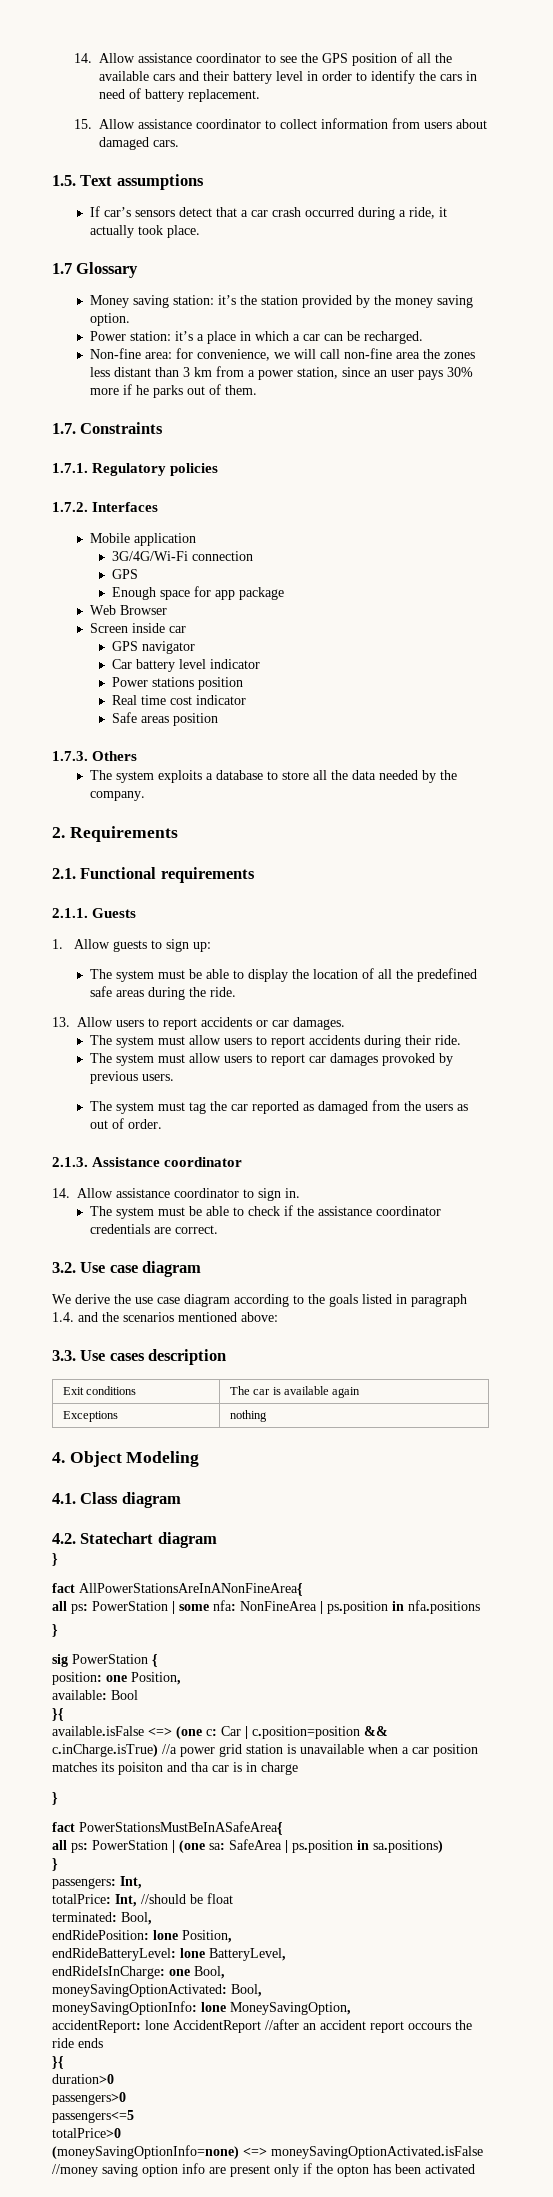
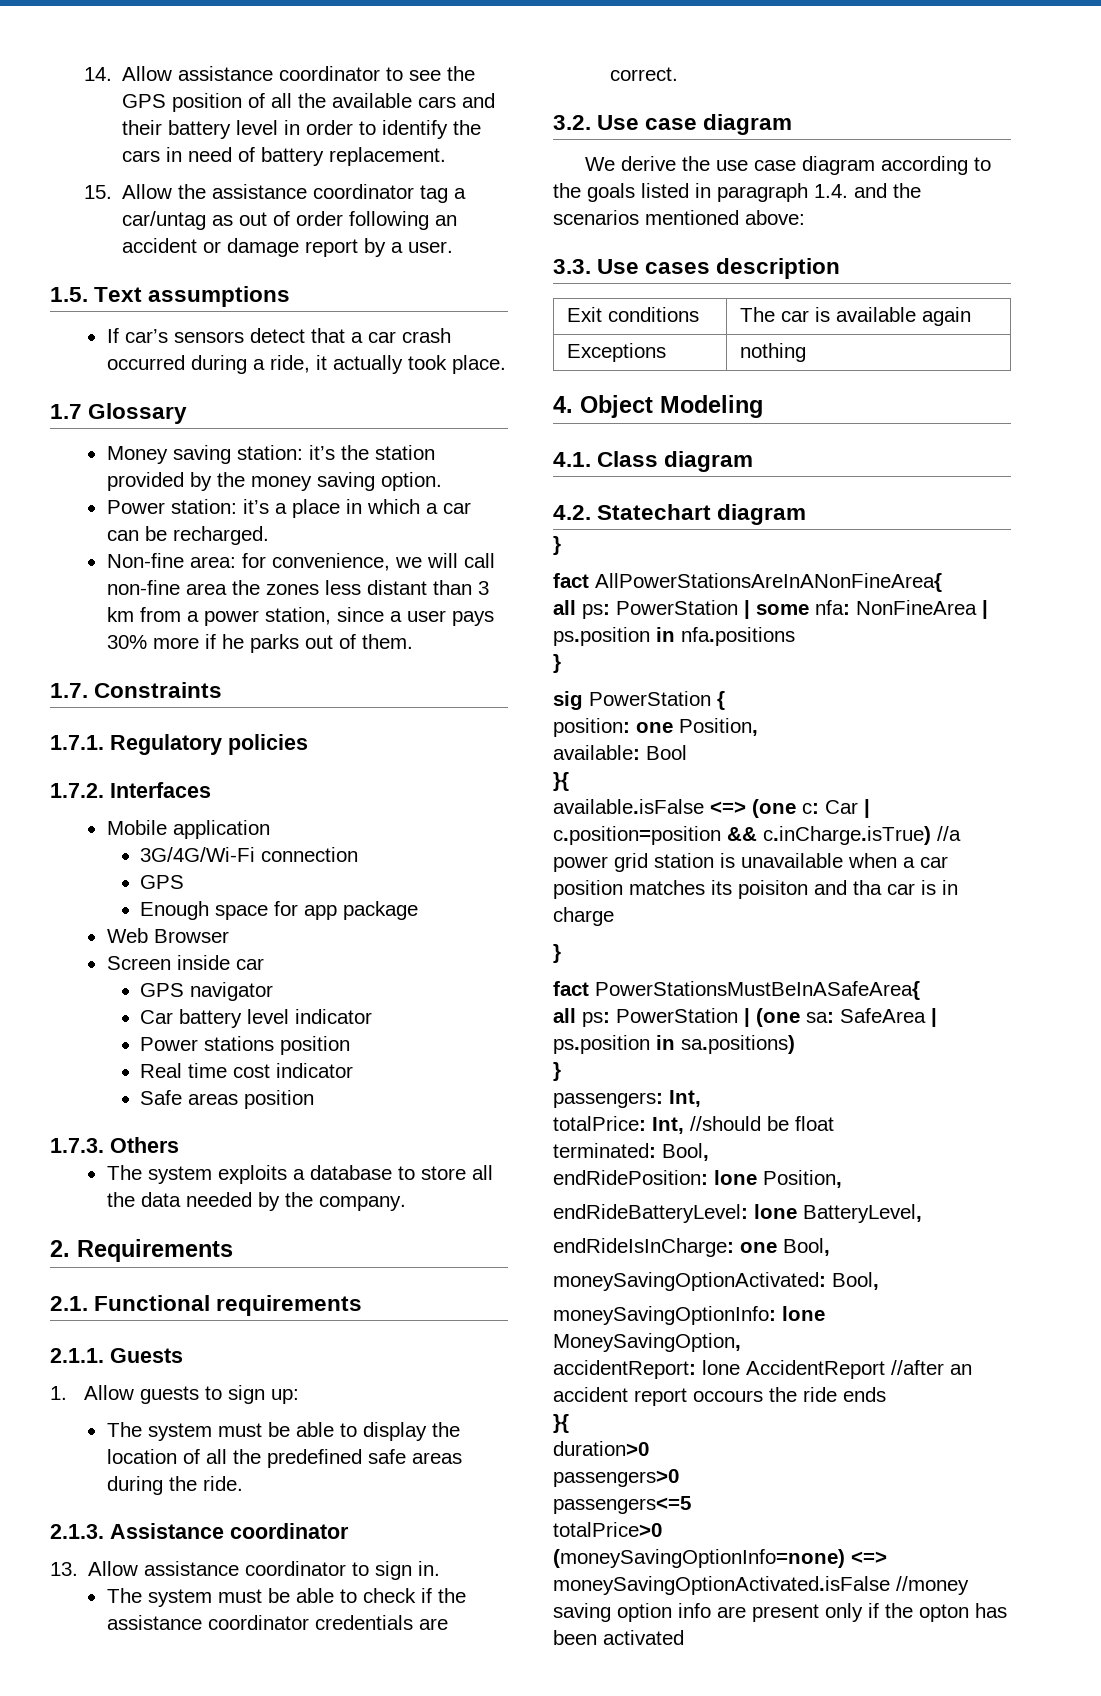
[138,118,488,129] [99,137,180,150] assistance coordinator to collect information from users about damaged cars. -> [178,184,467,203] [122,211,458,230] [122,238,454,257] the assistance coordinator tag a car/untag as out of order following an accident or damage report by a user.
[373,370,387,377] an -> [389,611,402,622] a
[52,1017,345,1030] [89,1035,461,1048] [89,1053,453,1066] [89,1071,174,1084] [89,1100,468,1114] [89,1118,162,1129] // 13. Allow users to report accidents or car damages. // The system must allow users to report accidents during their ride. // The system must allow users to report car damages provoked by previous users. // The system must tag the car reported as damaged from the users as out of order. -> (243, 1483) none
[52,1188,70,1198] 14. -> [50,1562,78,1576] 13.

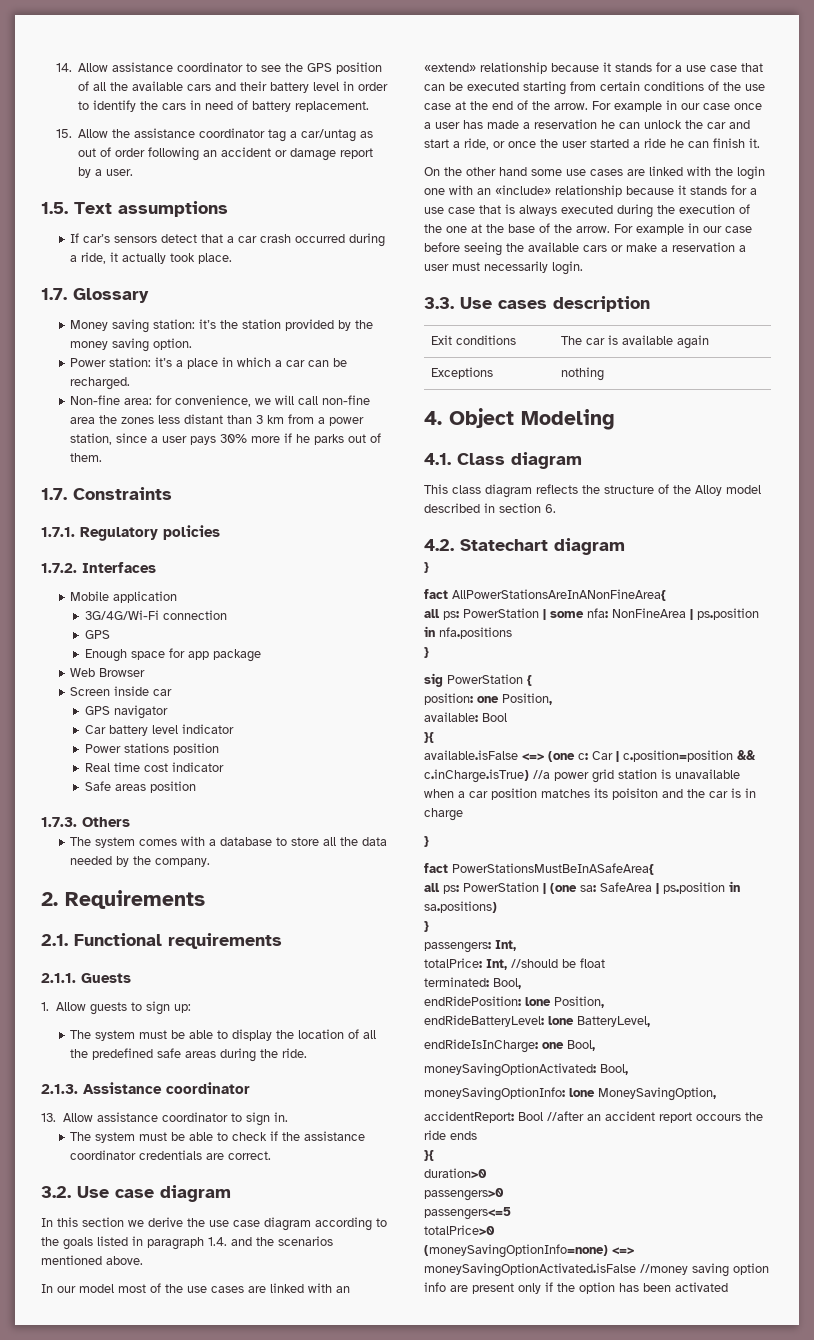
[50,404,82,419] 1.7 -> [41,288,67,300] 1.7.
[217,1165,287,1184] exploits -> [139,836,206,846] comes with
[584,157,615,171] We -> [41,1217,144,1227] In this section we
[745,210,805,225] above: -> [106,1256,143,1265] [41,1283,350,1293] [424,62,763,74] [424,81,765,95] [424,100,762,112] [424,119,750,129] [424,138,760,150] [424,166,765,180] [424,185,757,197] [424,204,750,218] [424,223,752,235] [424,242,746,256] [424,261,583,275] above. // In our model most of the use cases are linked with an «extend» relationship because it stands for a use case that can be executed starting from certain conditions of the use case at the end of the arrow. For example in our case once a user has made a reservation he can unlock the car and start a ride, or once the user started a ride he can finish it. // On the other hand some use cases are linked with the login one with an «include» relationship because it stands for a use case that is always executed during the execution of the one at the base of the arrow. For example in our case before seeing the available cars or make a reservation a user must necessarily login.
(754, 461) none -> [424,484,761,498] [424,503,556,513] // This class diagram reflects the structure of the Alloy model described in section 6.
[853,880,882,895] tha -> [687,789,705,798] the
[702,1360,885,1379] lone AccidentReport -> [518,1112,543,1121] Bool
[919,1604,969,1622] opton -> [579,1282,615,1294] option

